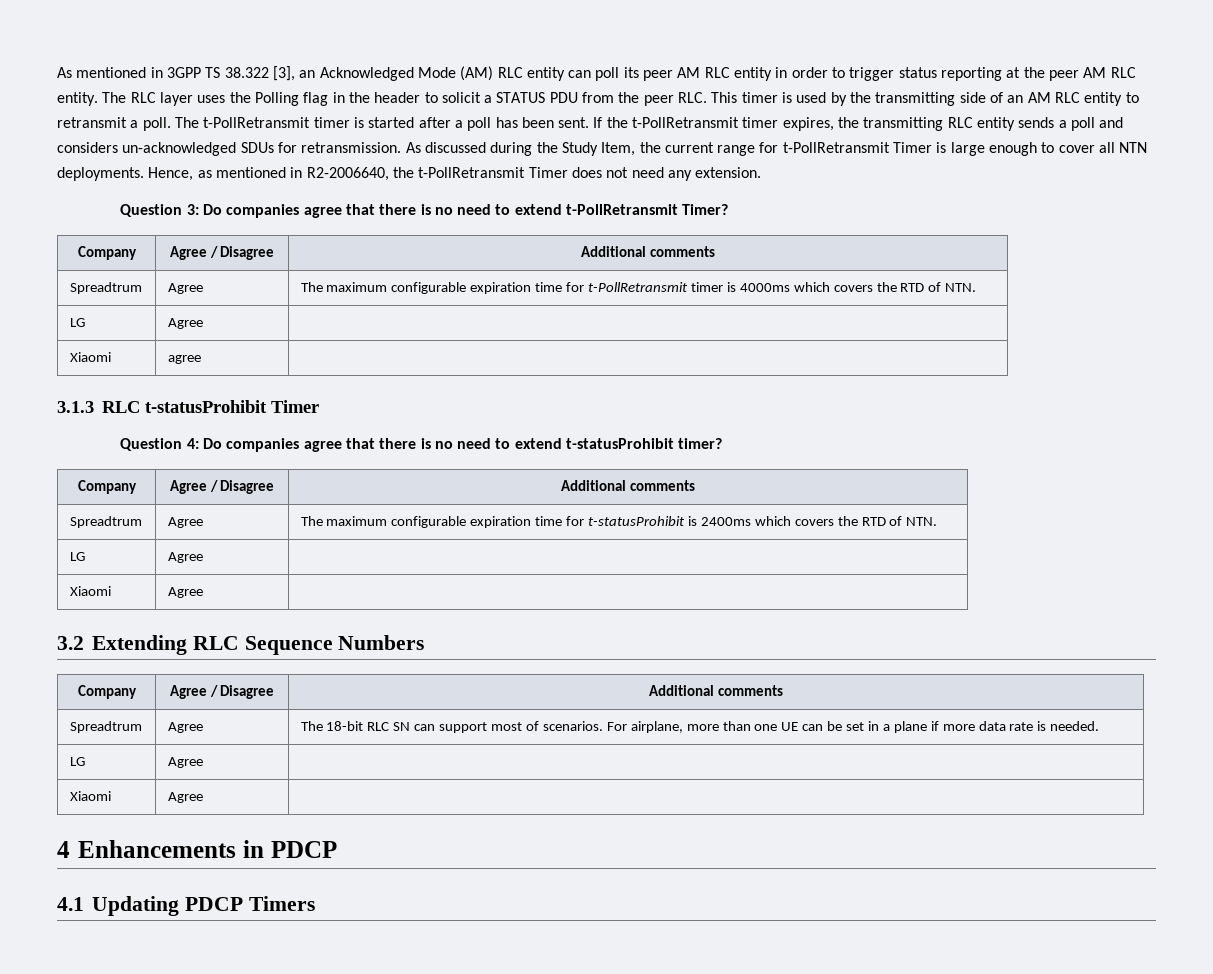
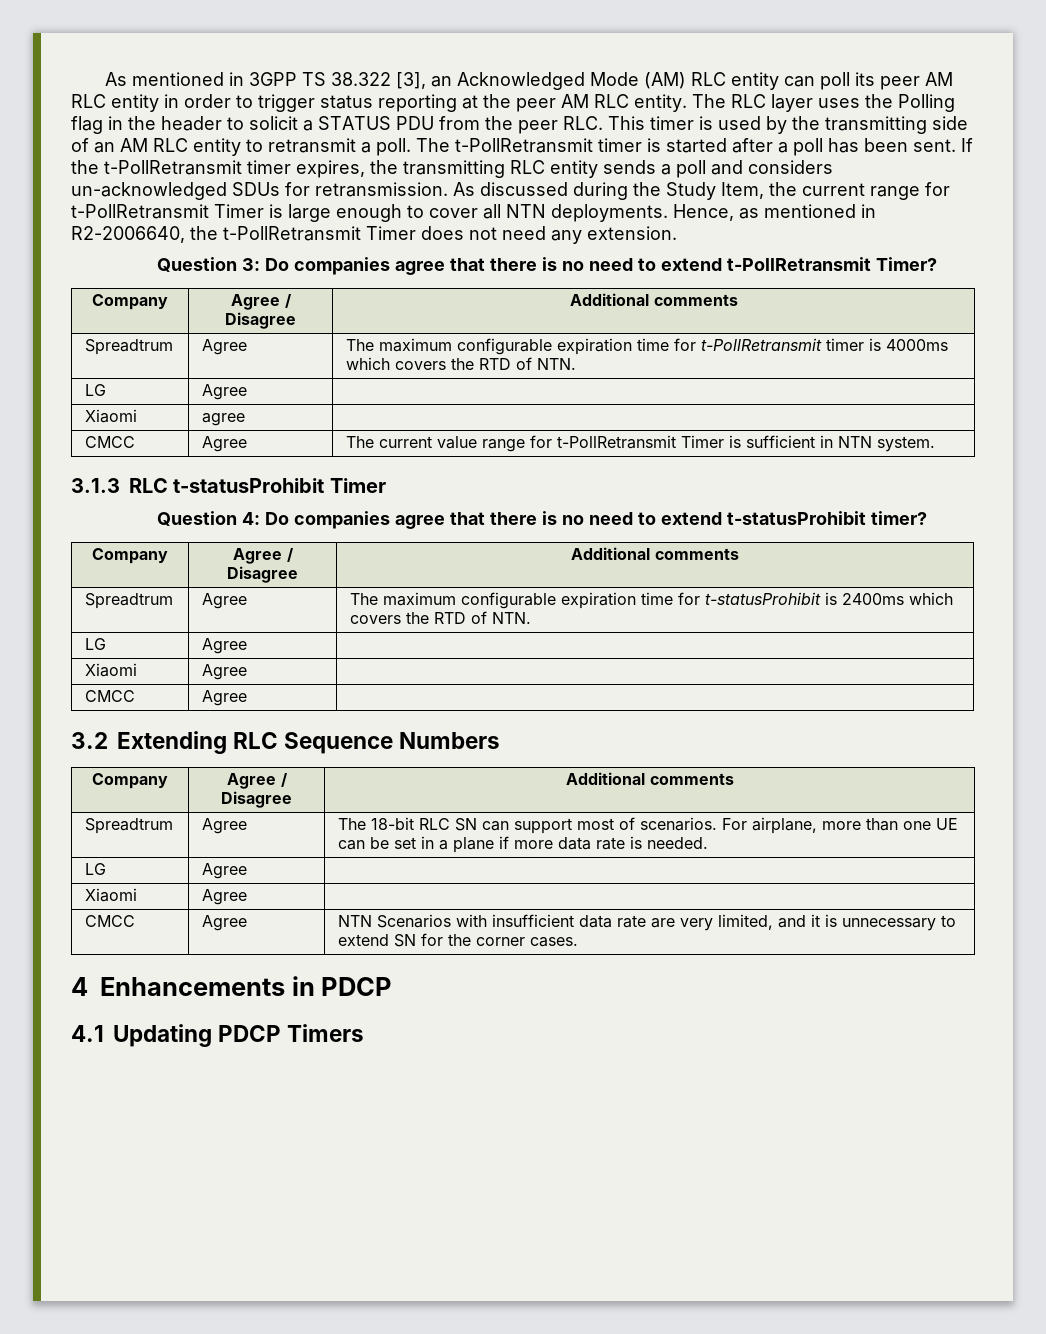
(201, 359) none -> [85,436,136,448] [202,436,248,452] [346,435,936,452] // CMCC | Agree | The current value range for t-PollRetransmit Timer is sufficient in NTN system.
(203, 592) none -> [85,690,136,702] [202,690,248,706] // CMCC | Agree |
(203, 797) none -> [85,915,136,927] [202,915,248,931] [338,914,957,931] [338,933,579,947] // CMCC | Agree | NTN Scenarios with insufficient data rate are very limited, and it is unnecessary to extend SN for the corner cases.

